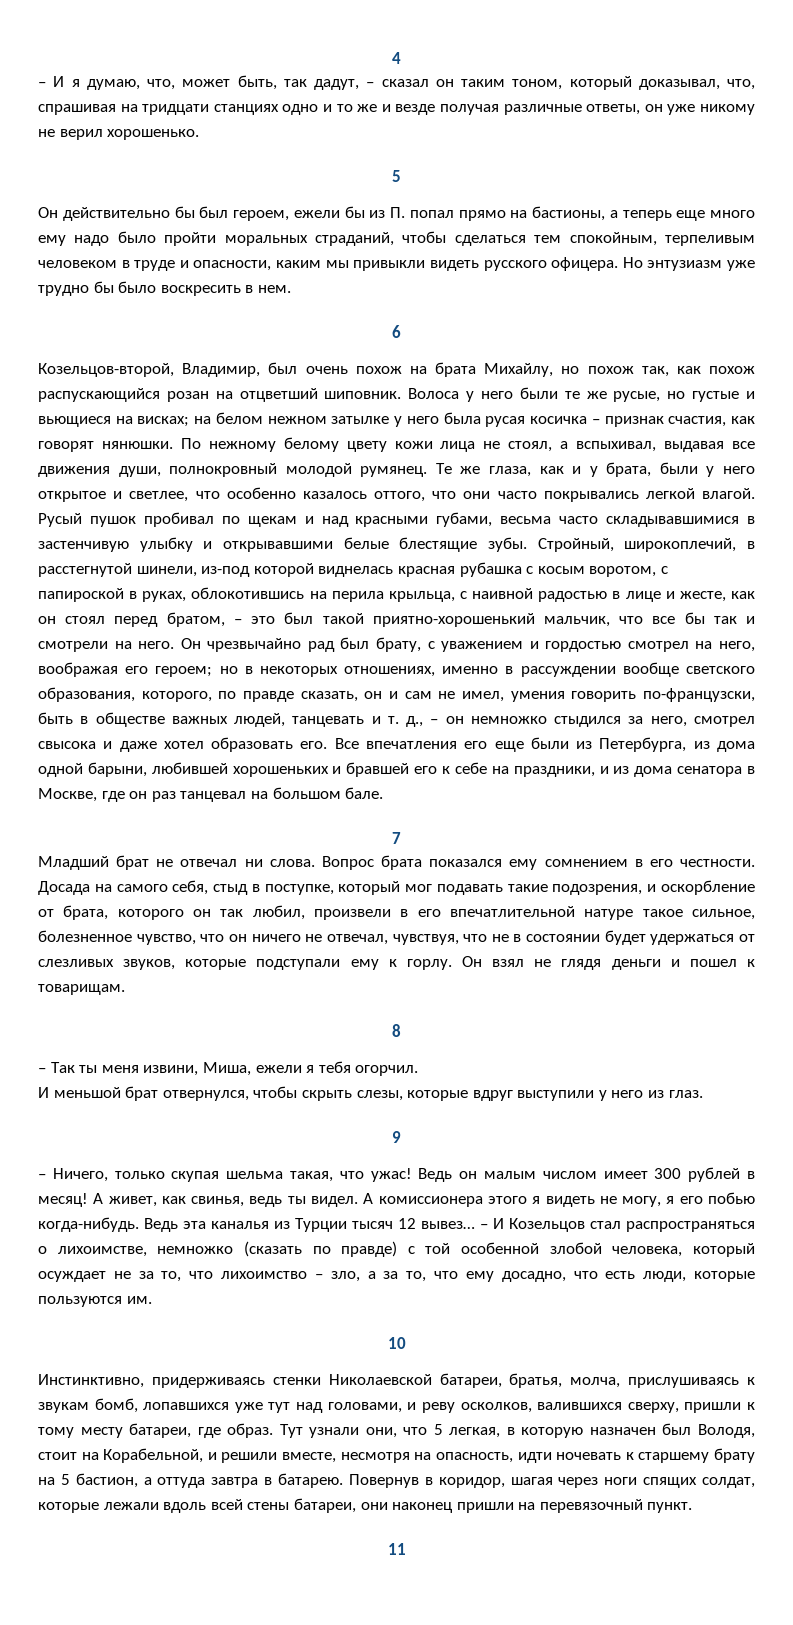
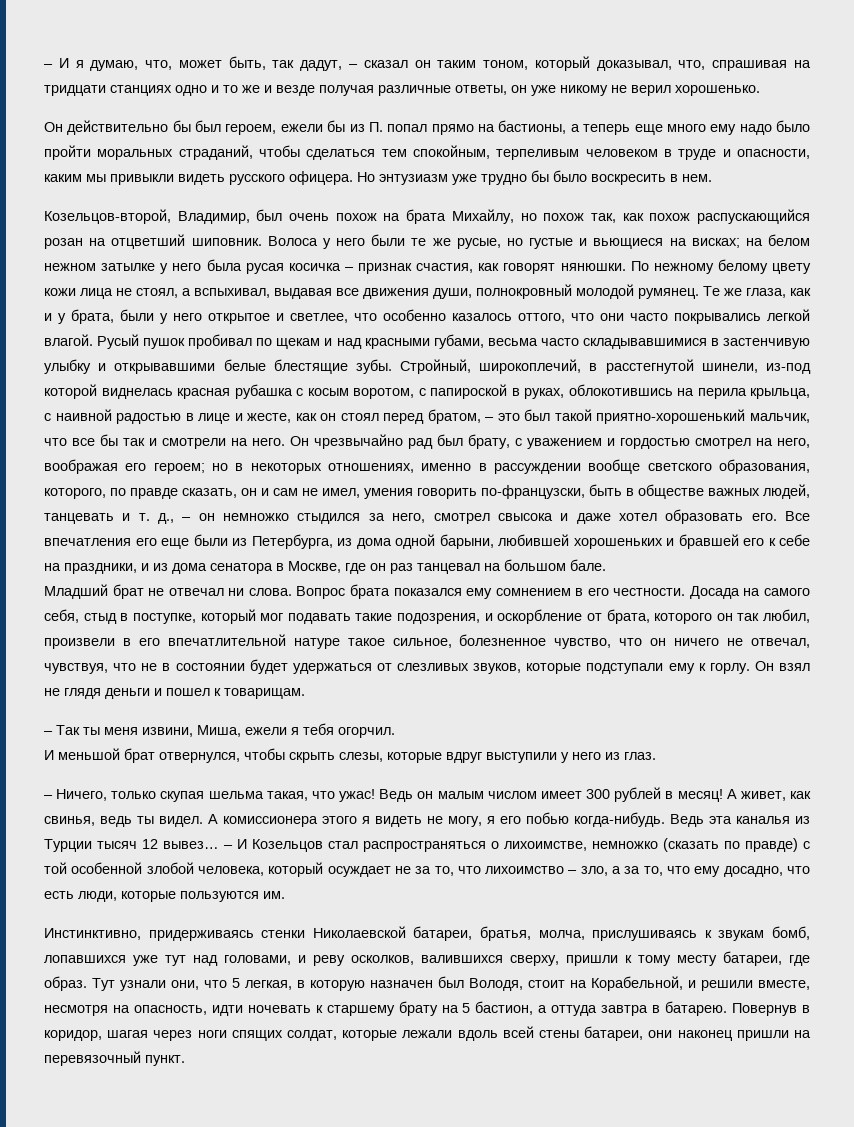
[392,52,401,64] 4 // -> (44, 66) none
[392,170,401,182] // 5 -> (760, 90) none
[392,325,401,338] // 6 -> (712, 178) none
[392,832,401,844] // 7 -> (606, 565) none
[392,1024,401,1037] // 8 -> (305, 693) none
[392,1131,401,1143] // 9 -> (656, 756) none
[387,1337,406,1349] // 10 -> (285, 895) none
[387,1543,406,1555] // 11 -> (185, 1060) none

